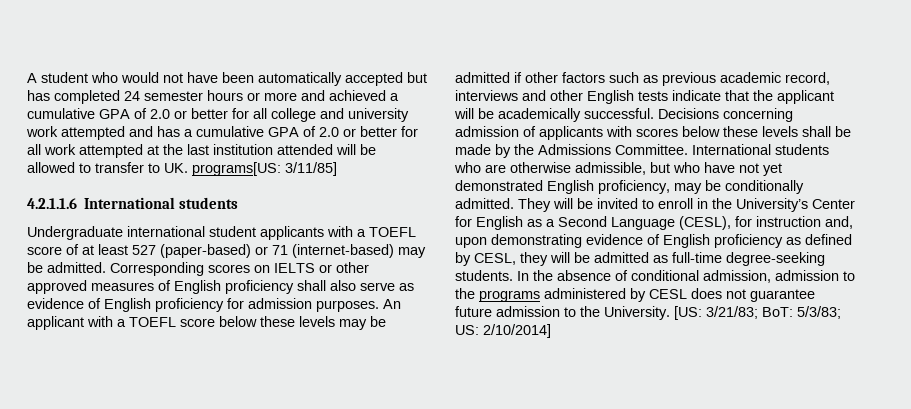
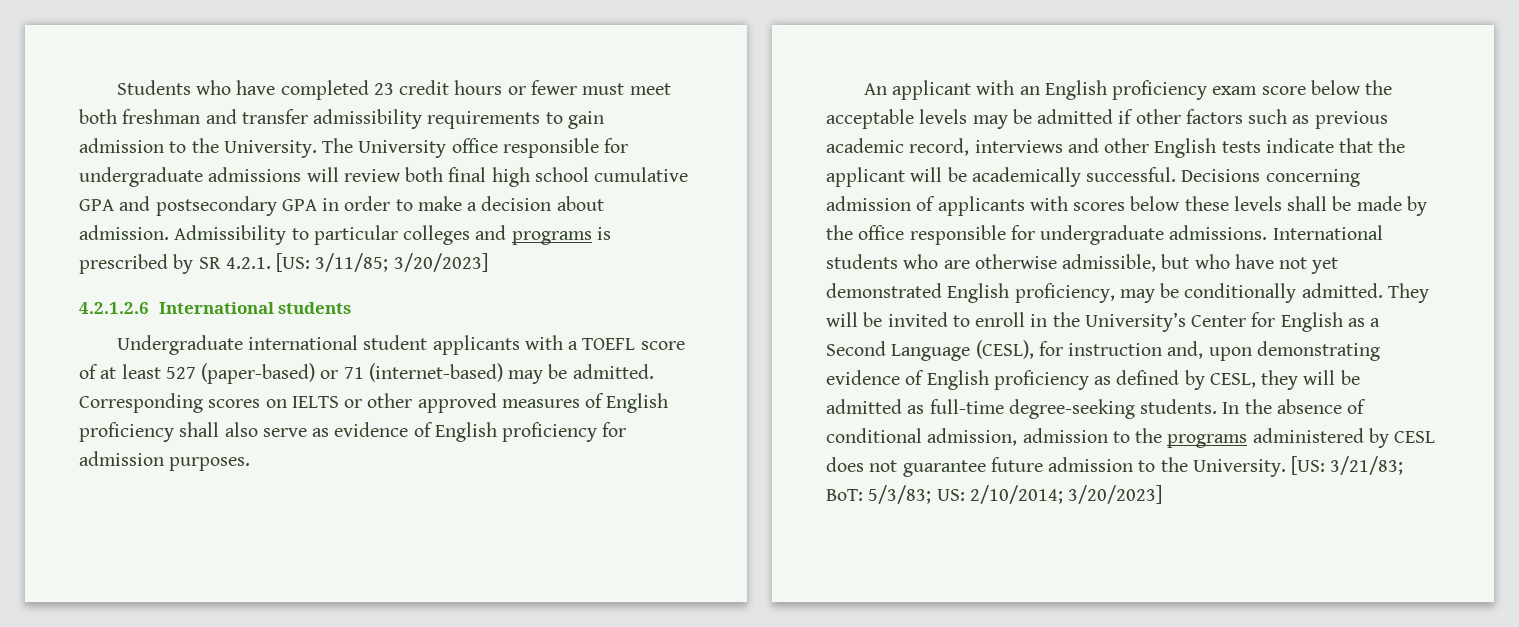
[27,72,427,86] [27,90,399,104] [27,108,409,122] [26,126,418,140] [27,144,376,158] [27,162,337,176] [27,198,77,209] A student who would not have been automatically accepted but has completed 24 semester hours or more and achieved a cumulative GPA of 2.0 or better for all college and university work attempted and has a cumulative GPA of 2.0 or better for all work attempted at the last institution attended will be allowed to transfer to UK. programs[US: 3/11/85] // 4.2.1.1.6 -> [116,80,671,100] [79,109,604,129] [79,138,629,158] [79,167,689,187] [79,196,604,216] [79,225,611,245] [79,253,488,274] [79,302,149,314] Students who have completed 23 credit hours or fewer must meet both freshman and transfer admissibility requirements to gain admission to the University. The University office responsible for undergraduate admissions will review both final high school cumulative GPA and postsecondary GPA in order to make a decision about admission. Admissibility to particular colleges and programs is prescribed by SR 4.2.1. [US: 3/11/85; 3/20/2023] // 4.2.1.2.6
(379, 306) none -> (251, 464) //
[117,316,295,327] a TOEFL score below these -> [1019,80,1393,100] [826,109,914,129] an English proficiency exam score below the acceptable
[538,144,688,155] Admissions Committee. -> [858,225,1268,245] office responsible for undergraduate admissions.
[483,324,551,338] 2/10/2014] -> [969,485,1163,504] 2/10/2014; 3/20/2023]

